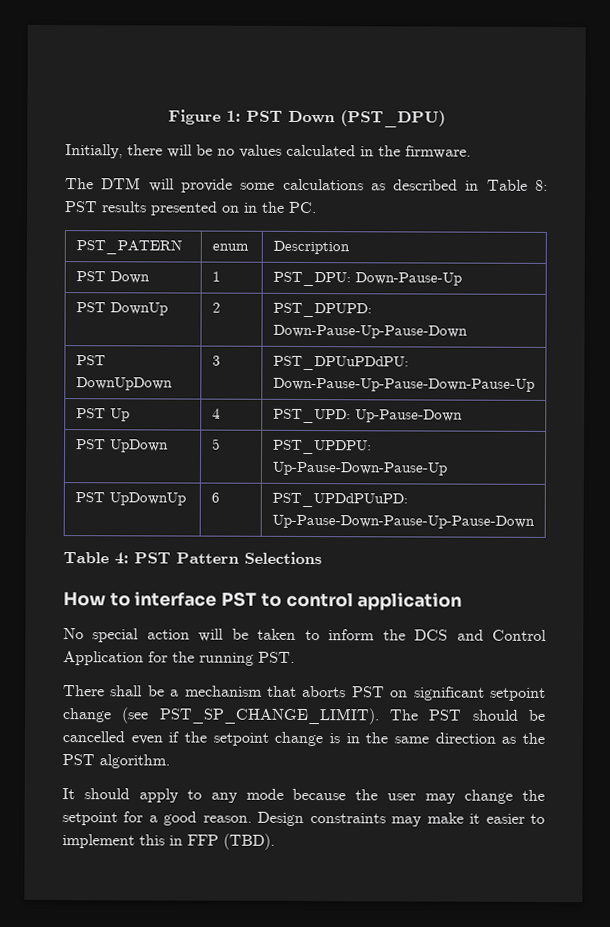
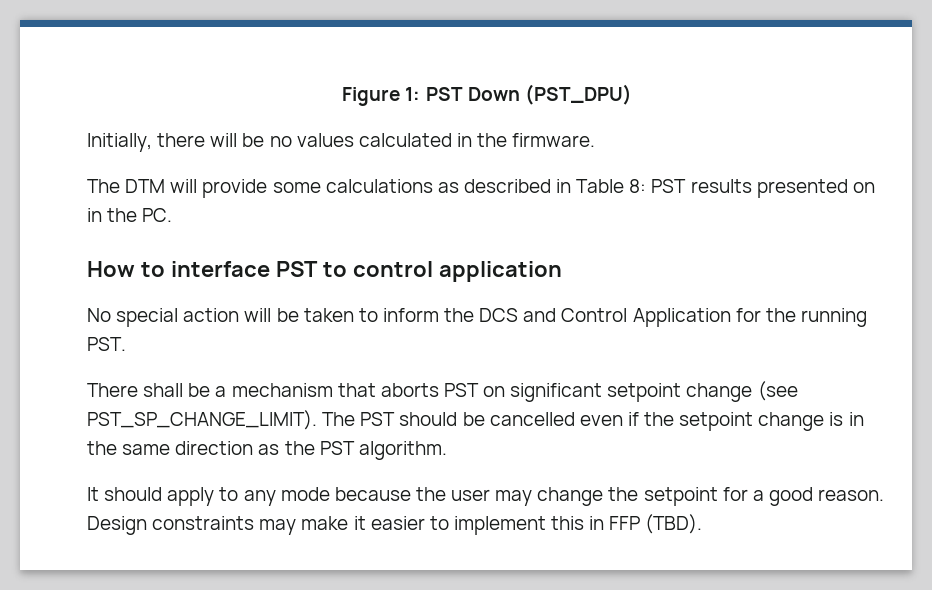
[75,239,182,255] [211,243,249,251] [272,240,350,255] [75,271,150,284] [211,271,221,282] [272,271,462,287] [75,302,168,316] [211,302,221,313] [272,302,372,318] [272,324,468,339] [75,355,106,366] [75,377,173,391] [211,355,221,366] [272,355,409,371] [272,377,535,392] [75,408,130,422] [211,408,221,419] [272,408,463,424] [75,439,169,453] [211,438,221,450] [272,439,372,455] [271,461,448,476] [74,492,186,506] [210,492,220,503] [271,492,408,508] [271,514,535,529] [63,551,322,565] // PST_PATERN | enum | Description // PST Down | 1 | PST_DPU: Down-Pause-Up // PST DownUp | 2 | PST_DPUPD: Down-Pause-Up-Pause-Down // PST DownUpDown | 3 | PST_DPUuPDdPU: Down-Pause-Up-Pause-Down-Pause-Up // PST Up | 4 | PST_UPD: Up-Pause-Down // PST UpDown | 5 | PST_UPDPU: Up-Pause-Down-Pause-Up // PST UpDownUp | 6 | PST_UPDdPUuPD: Up-Pause-Down-Pause-Up-Pause-Down // Table 4: PST Pattern Selections -> (173, 215) none

